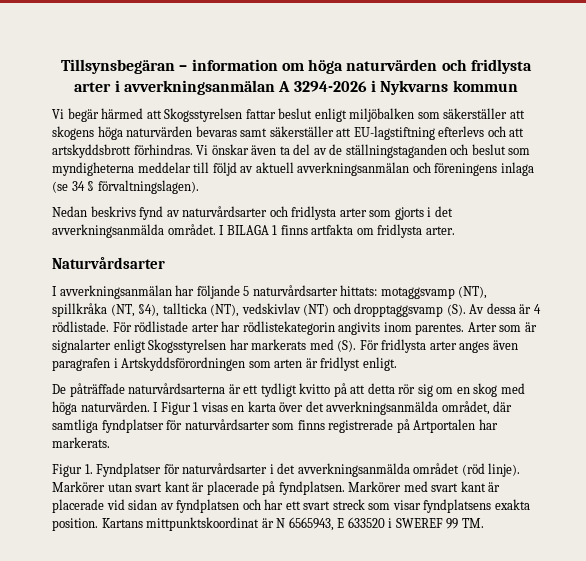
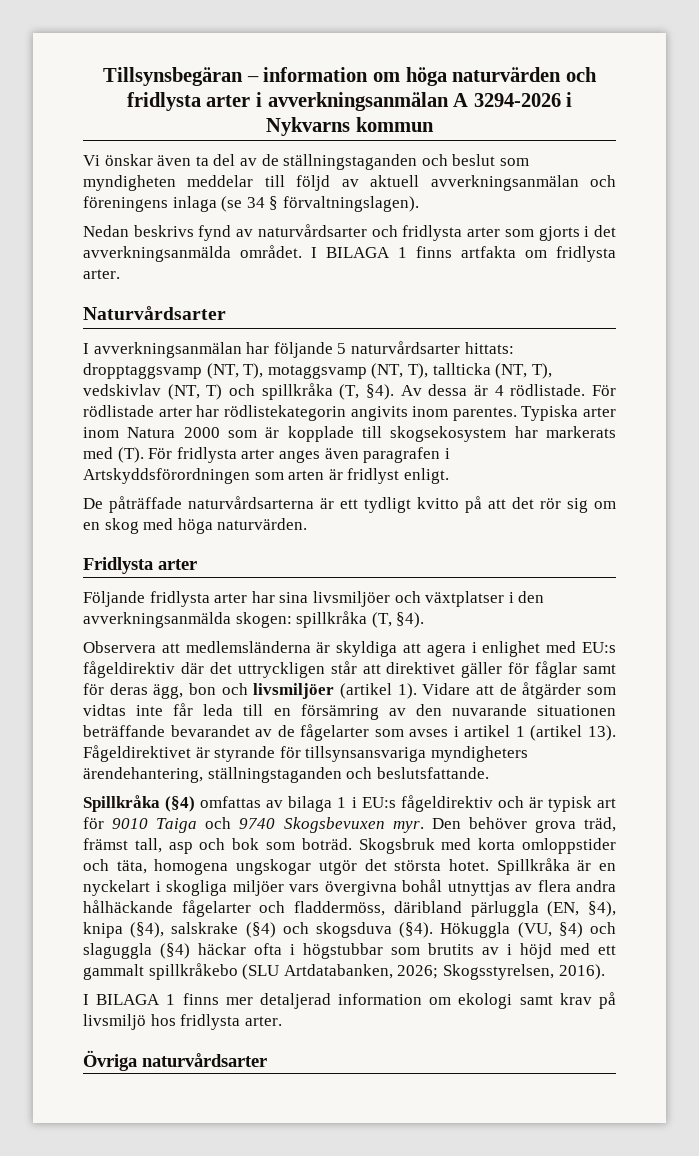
[67,108,525,122] [52,126,525,140] [52,144,209,158] begär härmed att Skogsstyrelsen fattar beslut enligt miljöbalken som säkerställer att skogens höga naturvärden bevaras samt säkerställer att EU-lagstiftning efterlevs och att artskyddsbrott förhindras. Vi -> (100, 160) none
[52,162,134,176] myndigheterna -> [83,175,176,191] myndigheten
[380,286,488,299] [52,303,466,317] motaggsvamp (NT), spillkråka (NT, §4), tallticka (NT), vedskivlav (NT) och dropptaggsvamp (S). -> [83,363,552,379] [83,383,394,400] dropptaggsvamp (NT, T), motaggsvamp (NT, T), tallticka (NT, T), vedskivlav (NT, T) och spillkråka (T, §4).
[467,322,537,332] [52,339,227,353] Arter som är signalarter enligt Skogsstyrelsen -> [521,405,616,421] [83,426,507,442] Typiska arter inom Natura 2000 som är kopplade till skogsekosystem
[337,340,357,352] (S). -> [117,447,144,463] (T).
[367,383,395,394] detta -> [512,497,534,509] det
[153,401,513,415] [52,419,498,433] [52,437,110,448] [52,463,521,477] [52,481,501,495] [52,499,530,513] [52,517,484,531] I Figur 1 visas en karta över det avverkningsanmälda området, där samtliga fyndplatser för naturvårdsarter som finns registrerade på Artportalen har markerats. // Figur 1. Fyndplatser för naturvårdsarter i det avverkningsanmälda området (röd linje). Markörer utan svart kant är placerade på fyndplatsen. Markörer med svart kant är placerade vid sidan av fyndplatsen och har ett svart streck som visar fyndplatsens exakta position. Kartans mittpunktskoordinat är N 6565943, E 633520 i SWEREF 99 TM. -> [83,557,197,574] [83,591,545,607] [83,611,425,628] [83,641,617,657] [83,661,616,678] [83,682,616,699] [83,703,616,720] [83,724,616,741] [83,745,528,762] [83,767,489,783] [83,795,616,812] [83,817,617,833] [83,838,616,854] [83,858,616,875] [83,879,616,896] [83,900,616,917] [83,922,616,938] [83,943,616,959] [83,963,605,980] [83,992,616,1009] [83,1014,282,1030] [83,1050,267,1071] // Fridlysta arter // Följande fridlysta arter har sina livsmiljöer och växtplatser i den avverkningsanmälda skogen: spillkråka (T, §4). // Observera att medlemsländerna är skyldiga att agera i enlighet med EU:s fågeldirektiv där det uttryckligen står att direktivet gäller för fåglar samt för deras ägg, bon och livsmiljöer (artikel 1). Vidare att de åtgärder som vidtas inte får leda till en försämring av den nuvarande situationen beträffande bevarandet av de fågelarter som avses i artikel 1 (artikel 13). Fågeldirektivet är styrande för tillsynsansvariga myndigheters ärendehantering, ställningstaganden och beslutsfattande. // Spillkråka (§4) omfattas av bilaga 1 i EU:s fågeldirektiv och är typisk art för 9010 Taiga och 9740 Skogsbevuxen myr. Den behöver grova träd, främst tall, asp och bok som boträd. Skogsbruk med korta omloppstider och täta, homogena ungskogar utgör det största hotet. Spillkråka är en nyckelart i skogliga miljöer vars övergivna bohål utnyttjas av flera andra hålhäckande fågelarter och fladdermöss, däribland pärluggla (EN, §4), knipa (§4), salskrake (§4) och skogsduva (§4). Hökuggla (VU, §4) och slaguggla (§4) häckar ofta i högstubbar som brutits av i höjd med ett gammalt spillkråkebo (SLU Artdatabanken, 2026; Skogsstyrelsen, 2016). // I BILAGA 1 finns mer detaljerad information om ekologi samt krav på livsmiljö hos fridlysta arter. // Övriga naturvårdsarter

